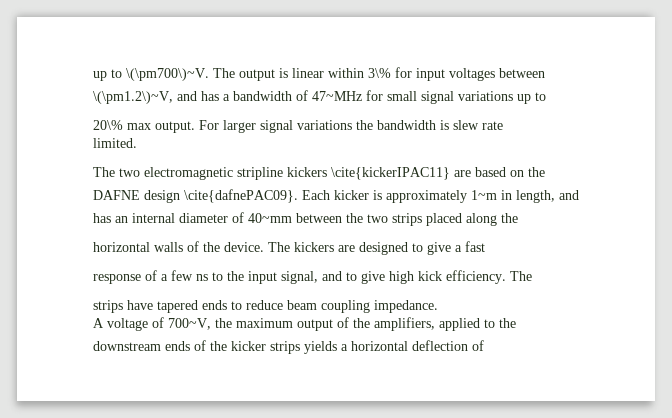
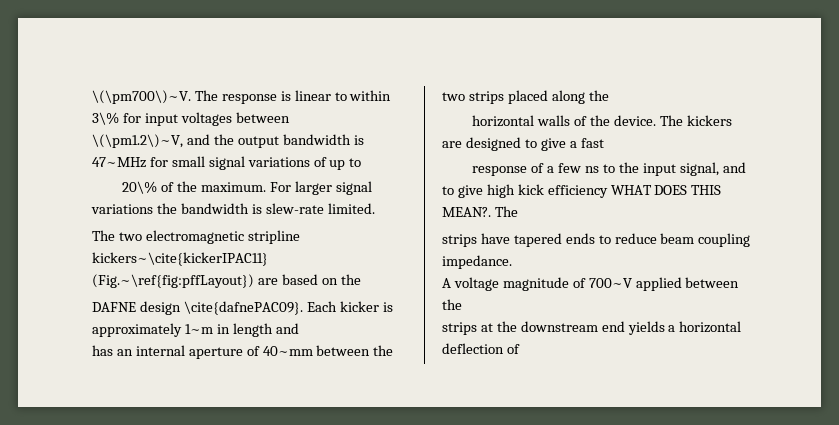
[93,69,122,81] up to -> (92, 97) none
[239,69,275,81] output -> [221,94,277,104] response
(324, 73) none -> [334,92,347,101] to
[201,90,308,101] has a bandwidth of -> [213,134,364,148] the output bandwidth is
(513, 96) none -> [313,157,327,167] of
[127,121,195,133] max output. -> [161,181,267,192] of the maximum.
[453,120,503,130] slew rate // -> [265,203,324,214] slew-rate
[287,167,450,180] kickers \cite{kickerIPAC11} -> [92,252,268,266] [92,274,254,288] kickers~\cite{kickerIPAC11} (Fig.~\ref{fig:pffLayout})
[516,190,555,203] length, -> [232,323,273,337] length
[179,213,228,223] diameter -> [188,347,243,359] aperture
[446,270,506,284] efficiency. -> [547,185,722,198] [442,207,491,217] efficiency WHAT DOES THIS MEAN?.
[152,317,516,331] [93,340,300,354] of 700~V, the maximum output of the amplifiers, applied to the // downstream ends of the kicker strips -> [502,277,740,291] [442,299,462,310] [442,321,625,335] magnitude of 700~V applied between the // strips at the downstream end

